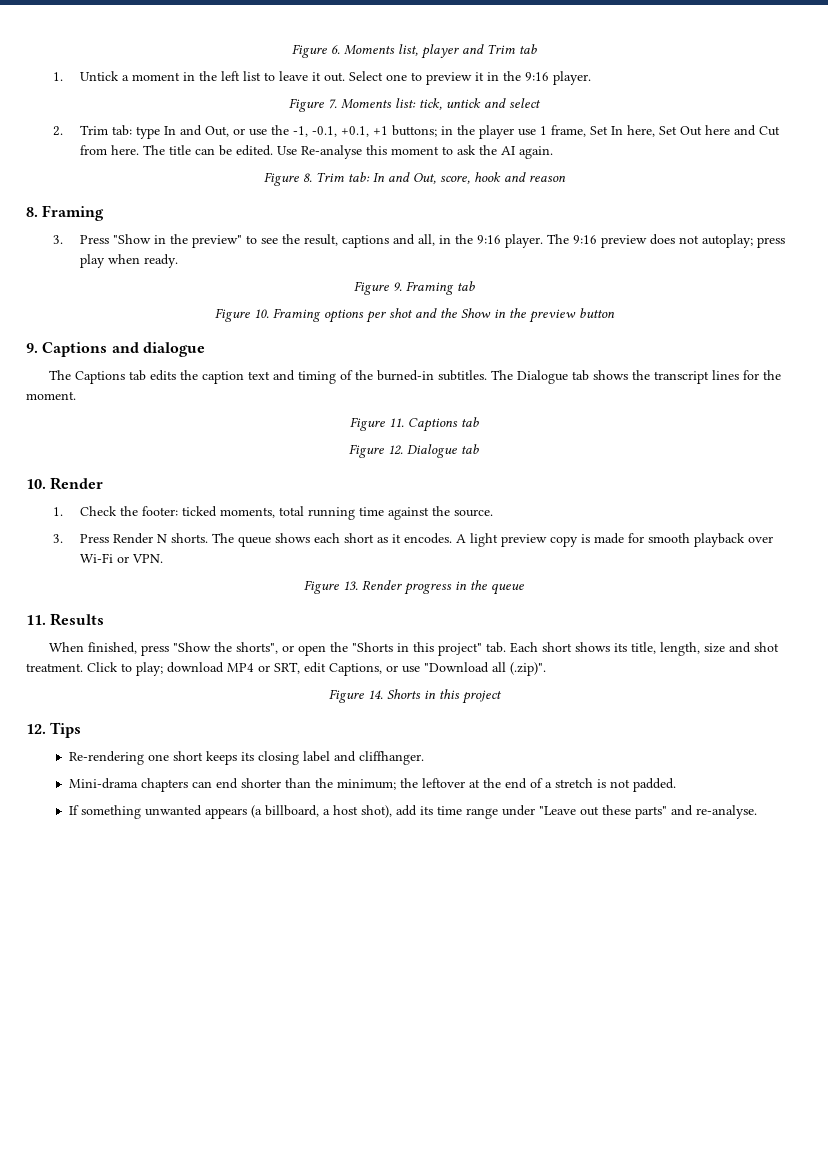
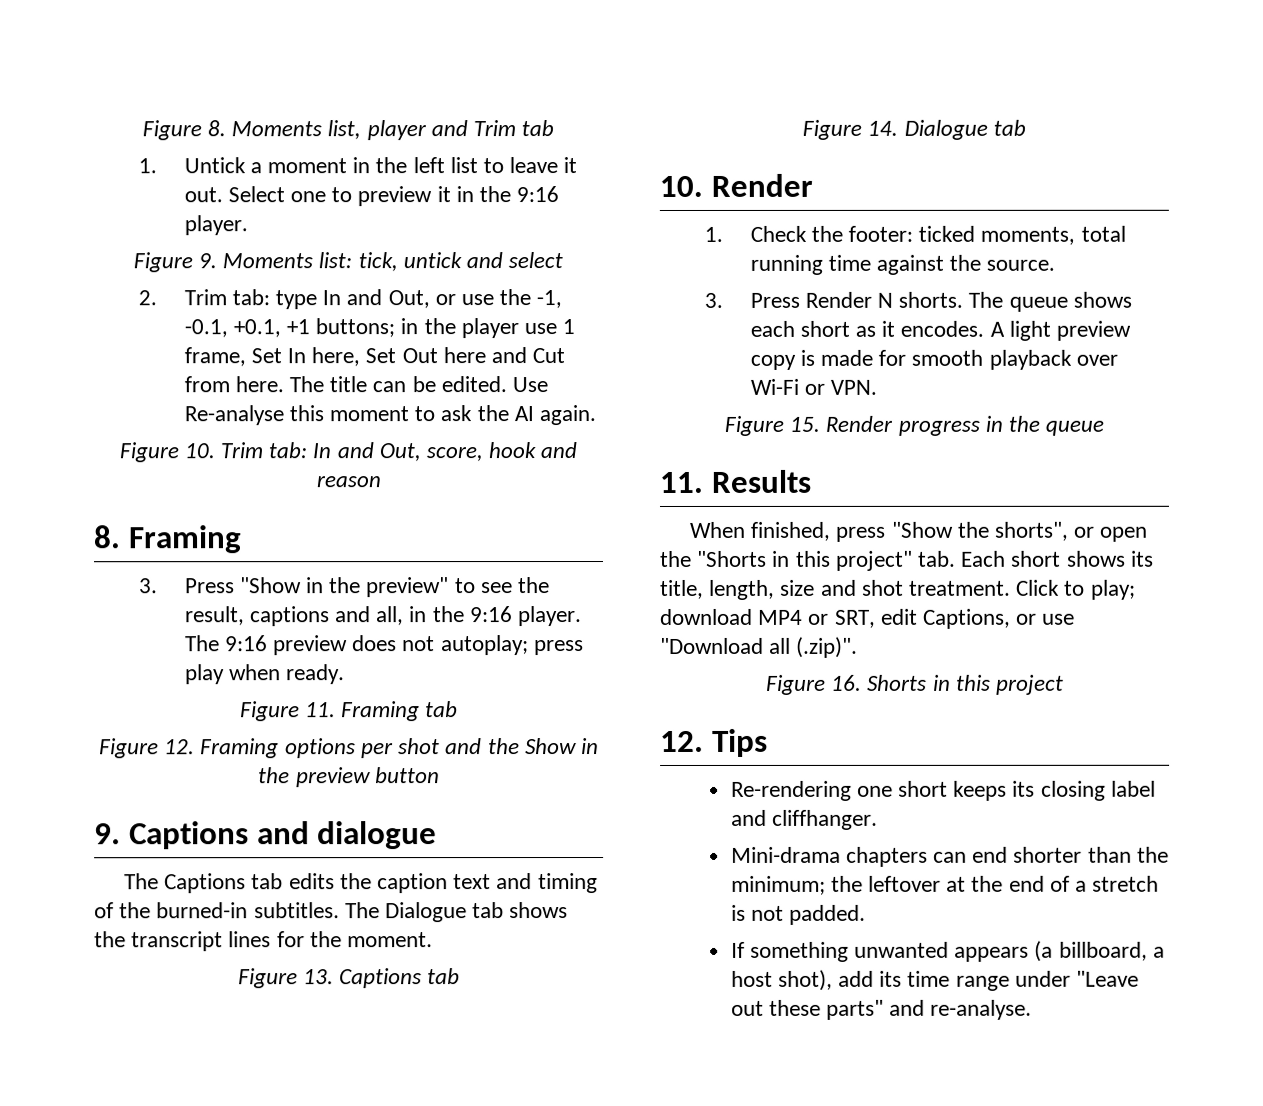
[291,44,340,58] Figure 6. -> [141,120,226,141] Figure 8.
[328,99,337,109] 7. -> [197,253,217,269] 9.
[302,173,312,182] 8. -> [183,443,215,459] 10.
[392,282,402,291] 9. -> [304,702,336,718] 11.
[253,309,269,318] 10. -> [164,739,196,755] 12.
[388,418,404,427] 11. -> [302,969,334,985] 13.
[388,445,403,455] 12. -> [867,120,899,136] 14.
[343,581,358,590] 13. -> [789,416,821,432] 15.
[367,690,383,699] 14. -> [831,674,863,691] 16.

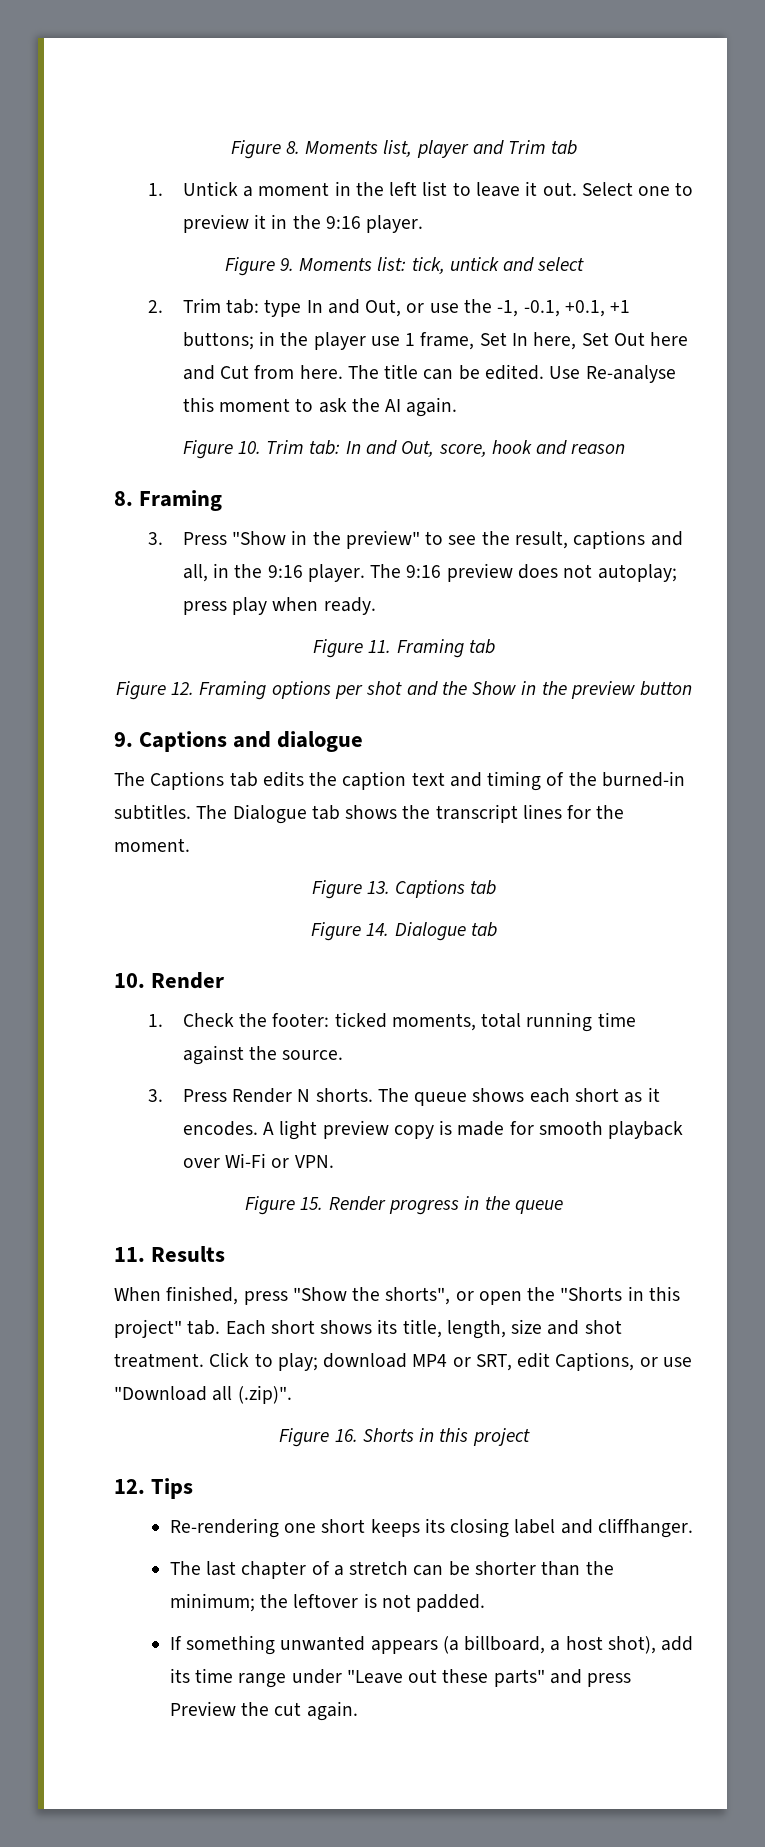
[730,846,1009,867] Mini-drama chapters can end -> [169,1561,470,1579] The last chapter of a stretch can be
[946,875,1160,892] at the end of a stretch -> (359, 1601) none
[930,999,1033,1020] re-analyse. -> [587,1673,632,1687] [169,1701,358,1721] press Preview the cut again.

